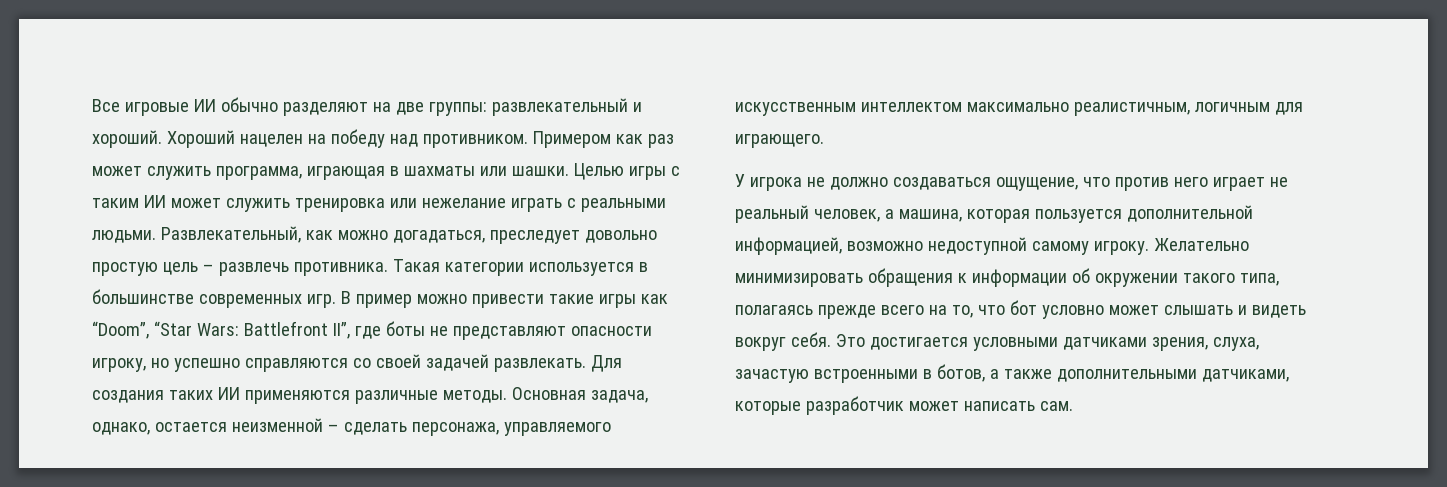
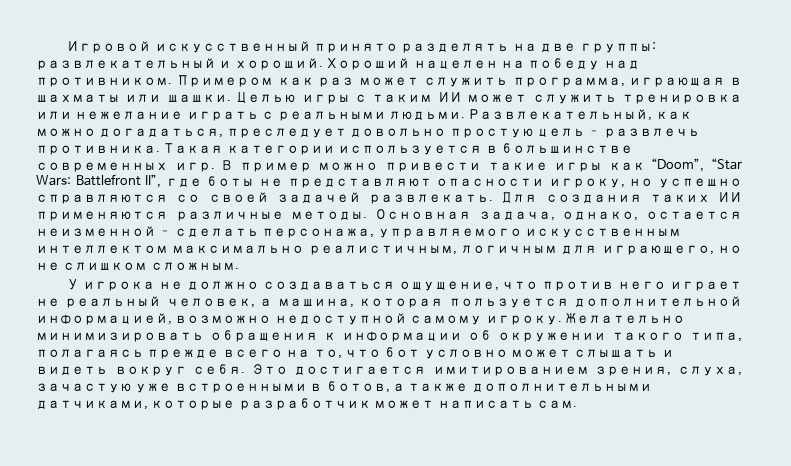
[92,97,368,116] Все игровые ИИ обычно разделяют -> [67,41,510,53] Игровой искусственный принято разделять
[735,134,824,148] играющего. -> [601,245,743,255] [36,262,239,271] играющего, но не слишком сложным.
[972,337,1147,351] условными датчиками -> [432,366,589,376] имитированием
(809, 376) none -> [135,383,172,393] уже

